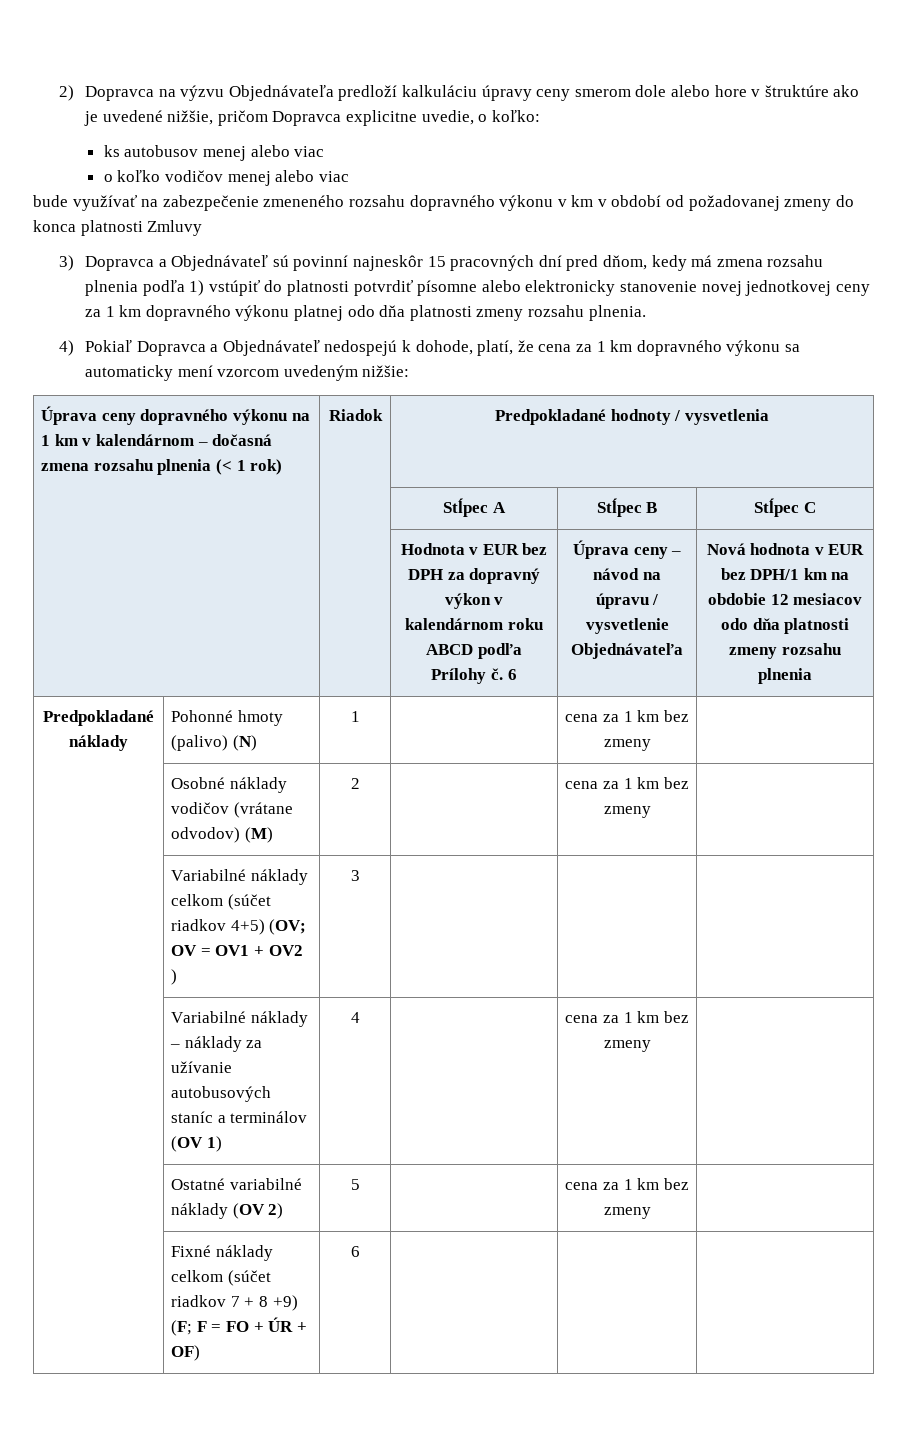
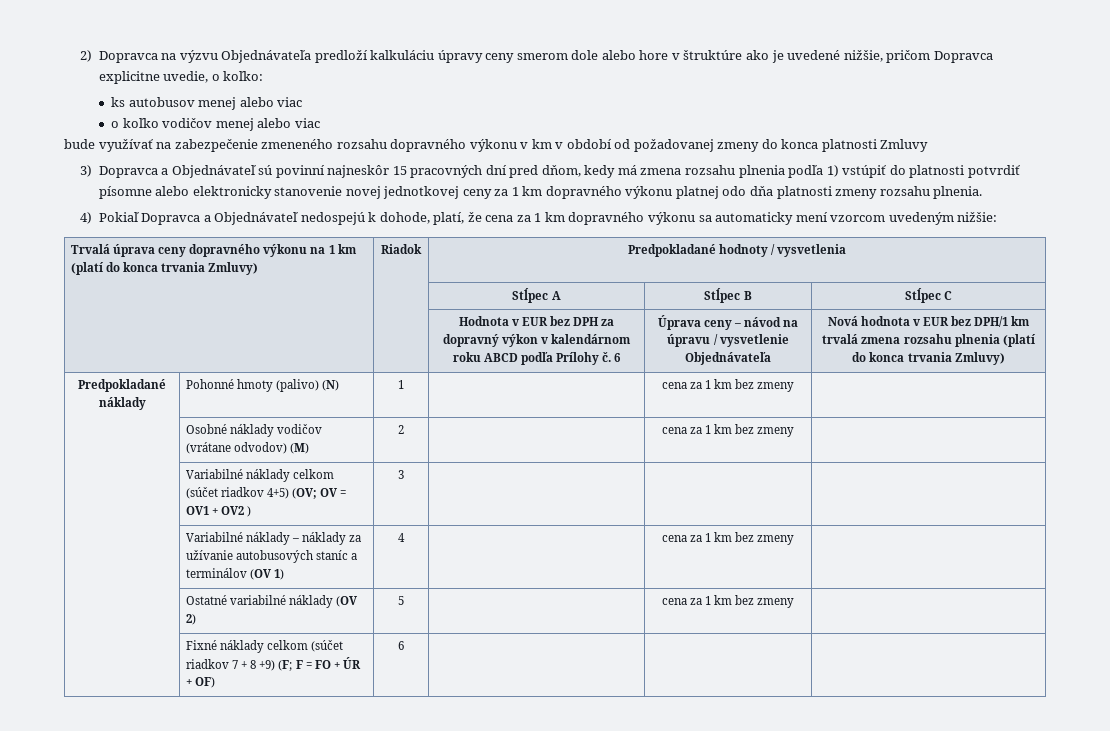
[41,406,98,425] Úprava -> [70,244,156,257] Trvalá úprava
[82,434,273,446] [41,459,283,475] v kalendárnom – dočasná zmena rozsahu plnenia (< 1 rok) -> [70,262,259,275] (platí do konca trvania Zmluvy)
[831,572,850,580] [707,593,863,605] [720,618,850,634] [729,643,841,659] [758,668,812,684] na obdobie 12 mesiacov odo dňa platnosti zmeny rozsahu plnenia -> [822,334,1036,347] [852,352,1005,365] trvalá zmena rozsahu plnenia (platí do konca trvania Zmluvy)

